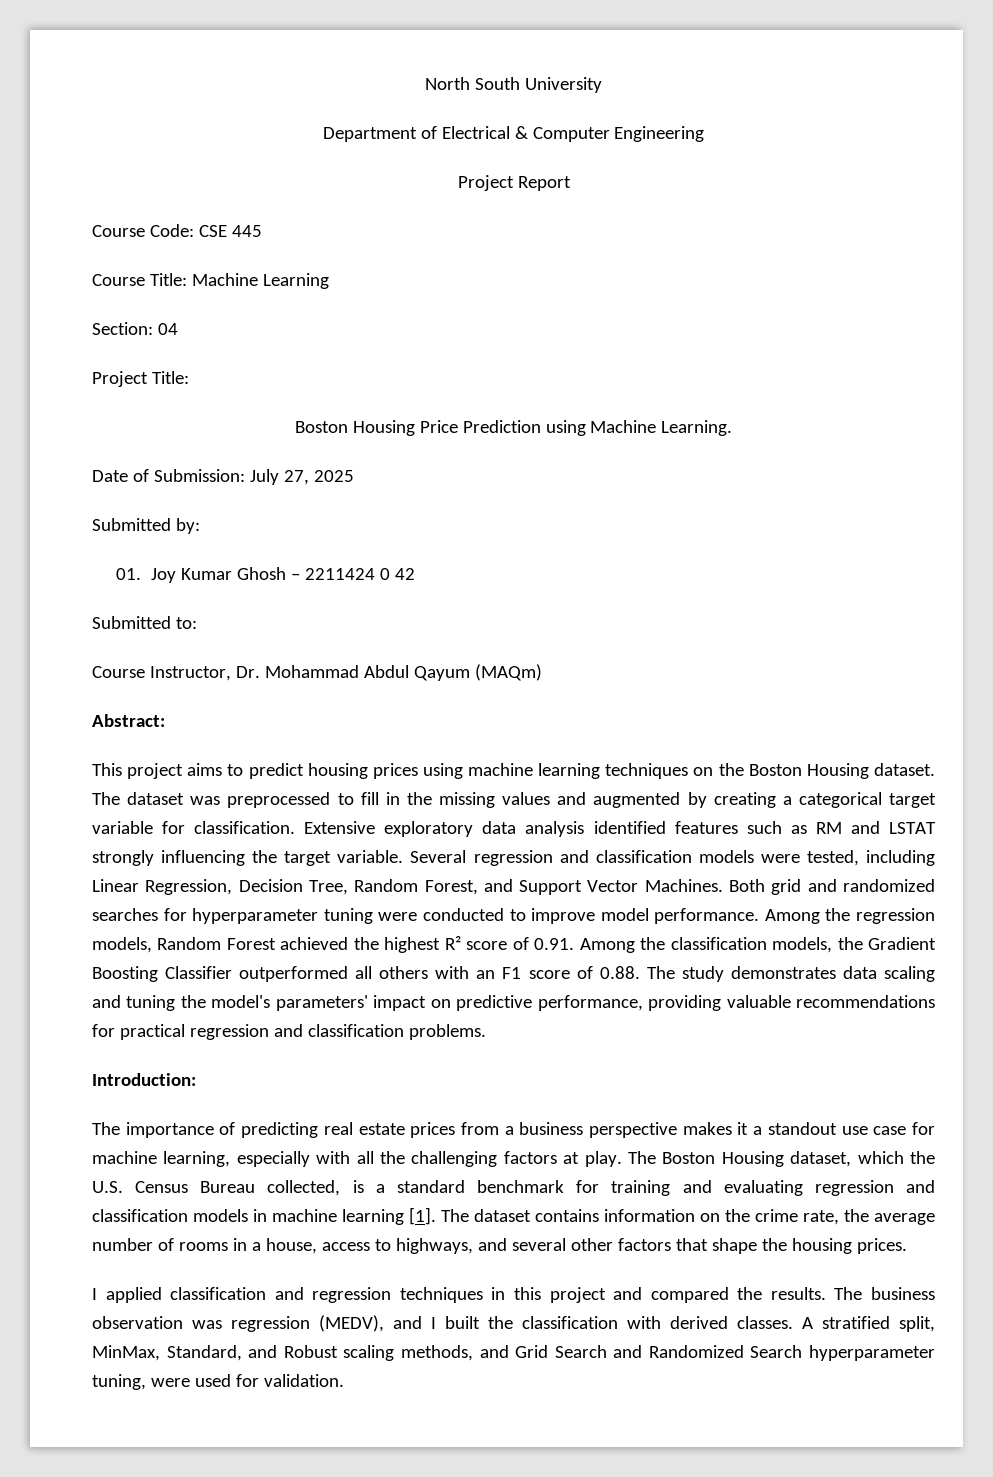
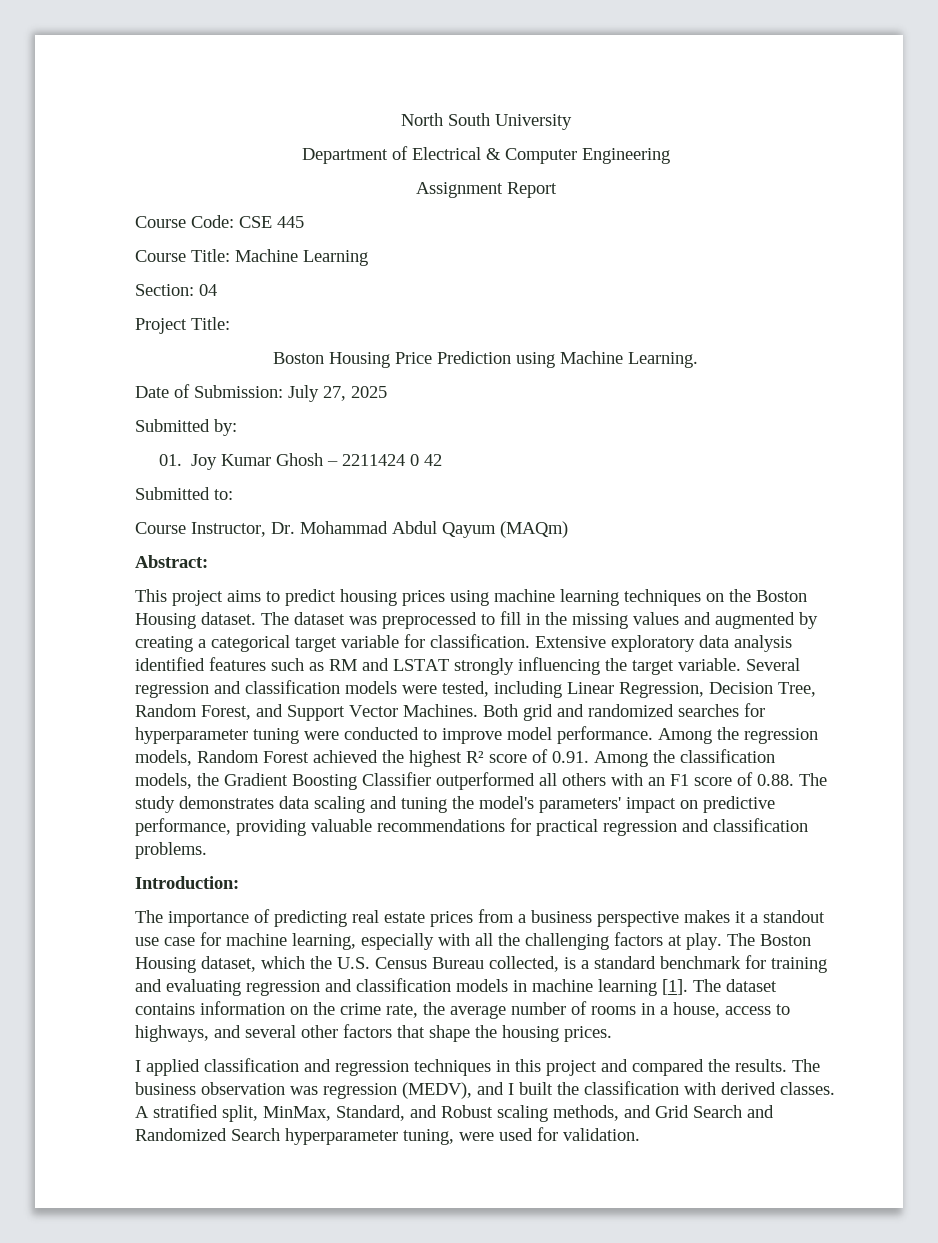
[457,175,514,191] Project -> [415,182,503,198] Assignment

